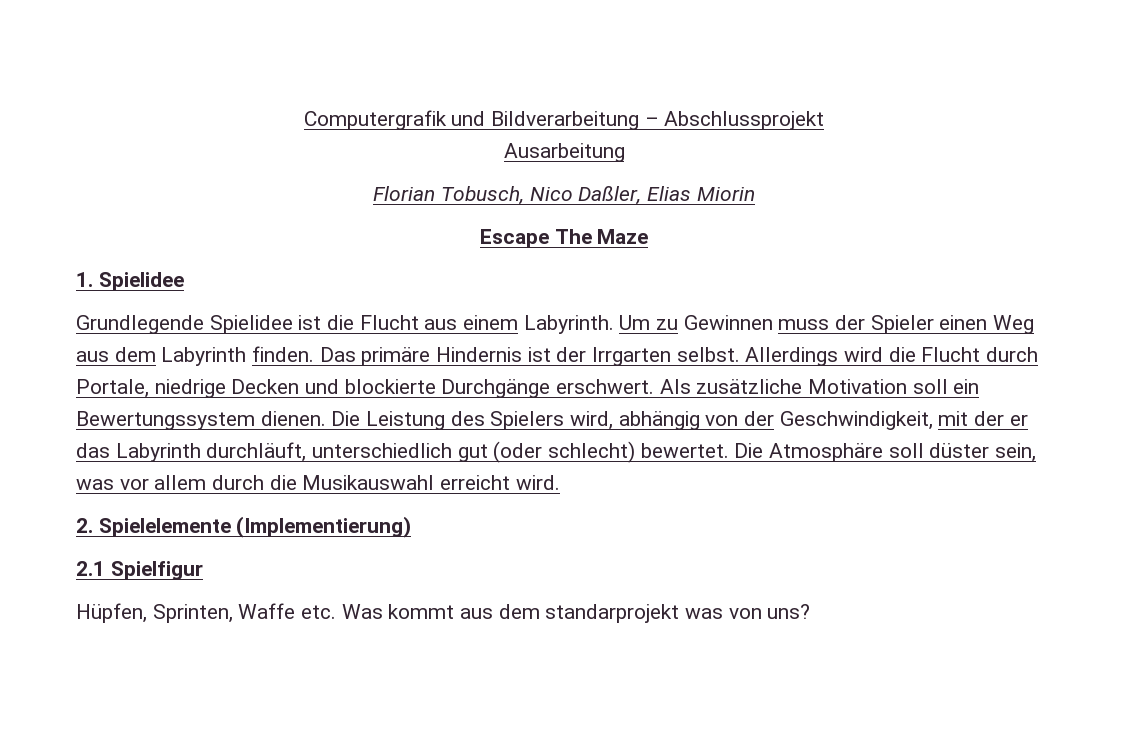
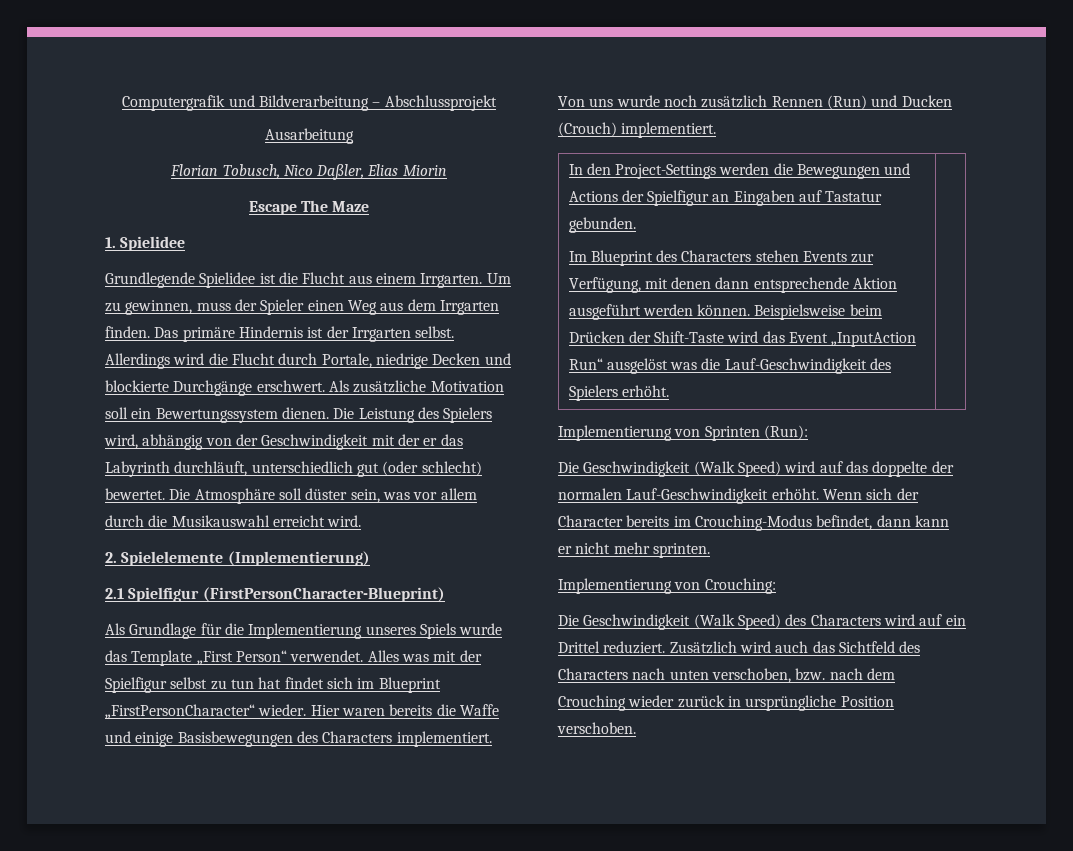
[523,315,614,334] Labyrinth. -> [420,273,483,288] Irrgarten.
[683,315,773,330] Gewinnen -> [125,300,193,315] gewinnen,
[161,347,247,366] Labyrinth -> [439,300,499,315] Irrgarten
[779,411,933,430] Geschwindigkeit, -> [261,434,369,450] Geschwindigkeit
[76,603,811,623] // Hüpfen, Sprinten, Waffe etc. Was kommt aus dem standarprojekt was von uns? -> [202,587,445,602] [105,623,503,639] [105,650,482,666] [105,677,441,693] [105,704,499,719] [105,731,492,747] [558,95,952,110] [558,122,717,138] [568,163,911,179] [568,190,883,206] [568,217,636,233] [568,250,875,266] [568,277,898,293] [568,304,882,320] [568,331,917,347] [568,358,892,374] [568,385,669,401] [558,425,808,441] [558,461,954,477] [558,488,919,504] [558,515,949,531] [558,542,710,558] [558,578,776,594] [558,614,966,630] [558,641,921,654] [558,668,895,683] [558,695,894,711] [557,722,636,734] (FirstPersonCharacter-Blueprint) // Als Grundlage für die Implementierung unseres Spiels wurde das Template „First Person“ verwendet. Alles was mit der Spielfigur selbst zu tun hat findet sich im Blueprint „FirstPersonCharacter“ wieder. Hier waren bereits die Waffe und einige Basisbewegungen des Characters implementiert. Von uns wurde noch zusätzlich Rennen (Run) und Ducken (Crouch) implementiert. // In den Project-Settings werden die Bewegungen und Actions der Spielfigur an Eingaben auf Tastatur gebunden. // Im Blueprint des Characters stehen Events zur Verfügung, mit denen dann entsprechende Aktion ausgeführt werden können. Beispielsweise beim Drücken der Shift-Taste wird das Event „InputAction Run“ ausgelöst was die Lauf-Geschwindigkeit des Spielers erhöht. | // Implementierung von Sprinten (Run): // Die Geschwindigkeit (Walk Speed) wird auf das doppelte der normalen Lauf-Geschwindigkeit erhöht. Wenn sich der Character bereits im Crouching-Modus befindet, dann kann er nicht mehr sprinten. // Implementierung von Crouching: // Die Geschwindigkeit (Walk Speed) des Characters wird auf ein Drittel reduziert. Zusätzlich wird auch das Sichtfeld des Characters nach unten verschoben, bzw. nach dem Crouching wieder zurück in ursprüngliche Position verschoben.

